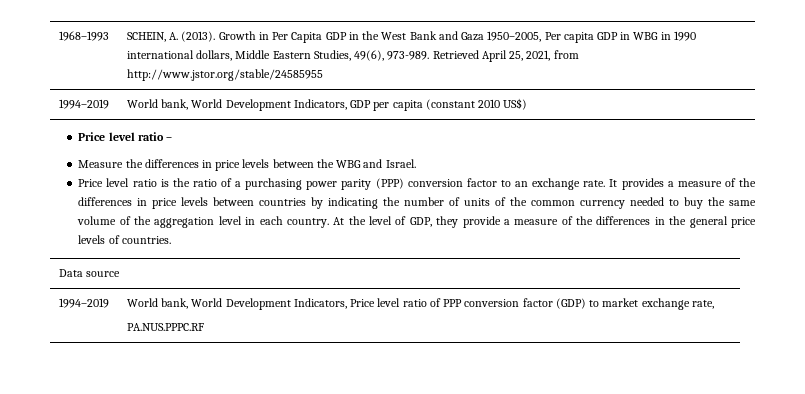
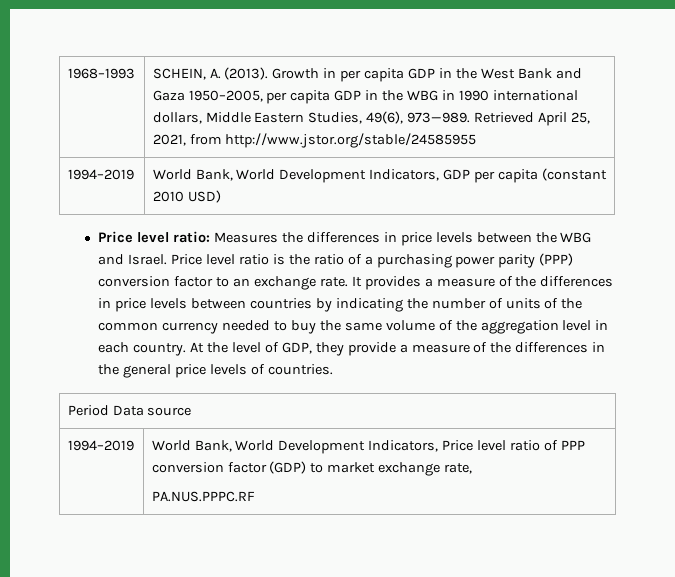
[272,32,323,43] Per Capita -> [340,68,405,82] per capita
[544,32,631,43] Per capita GDP in -> [266,90,404,104] per capita GDP in the
[387,51,430,60] 973-989. -> [407,112,471,123] 973—989.
[161,99,189,110] bank, -> [195,169,233,181] Bank,
[503,98,528,110] [78,132,172,141] [78,160,124,168] US$) // Price level ratio – // Measure -> [187,190,221,203] [98,231,279,243] USD) // Price level ratio: Measures
(416, 163) // -> (168, 259) none
(171, 240) none -> [67,405,109,416] Period
[161,298,189,309] bank, -> [194,440,232,452] Bank,

